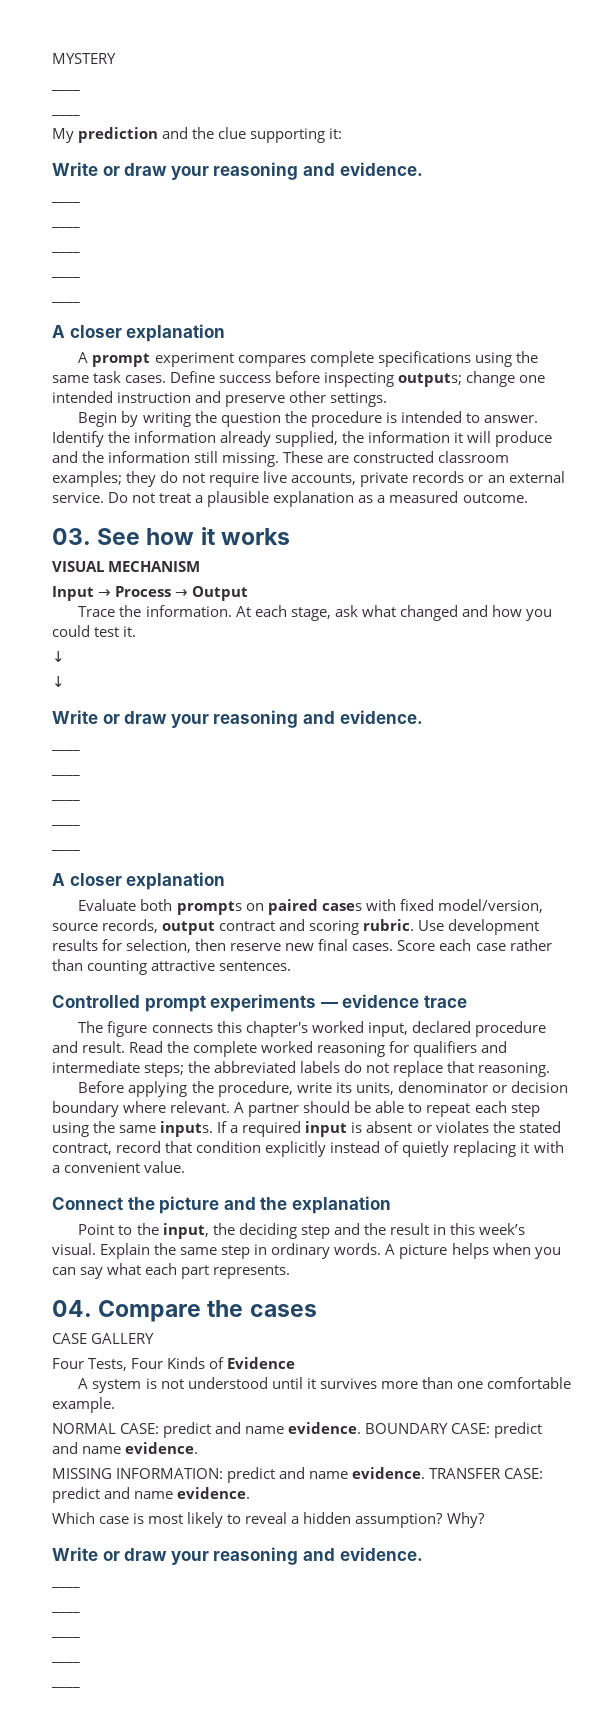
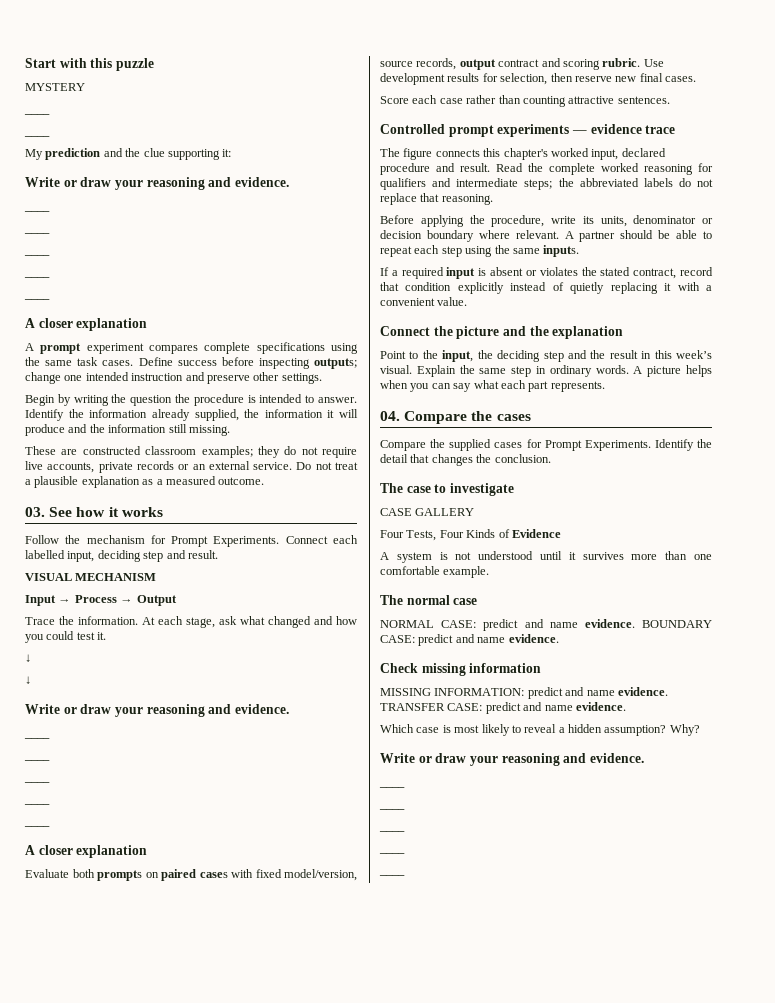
(52, 58) none -> [25,58,154,71] Start with this puzzle //
(280, 459) none -> (230, 430) //
(290, 536) none -> [25,535,358,547] [25,550,218,562] // Follow the mechanism for Prompt Experiments. Connect each labelled input, deciding step and result.
(394, 947) none -> (696, 79) //
(214, 1129) none -> (580, 251) //
(317, 1310) none -> [380,439,712,451] [380,454,551,466] [380,483,514,496] // Compare the supplied cases for Prompt Experiments. Identify the detail that changes the conclusion. // The case to investigate
(115, 1405) none -> [380,595,478,605] // The normal case
(199, 1448) none -> [380,663,542,676] // Check missing information

